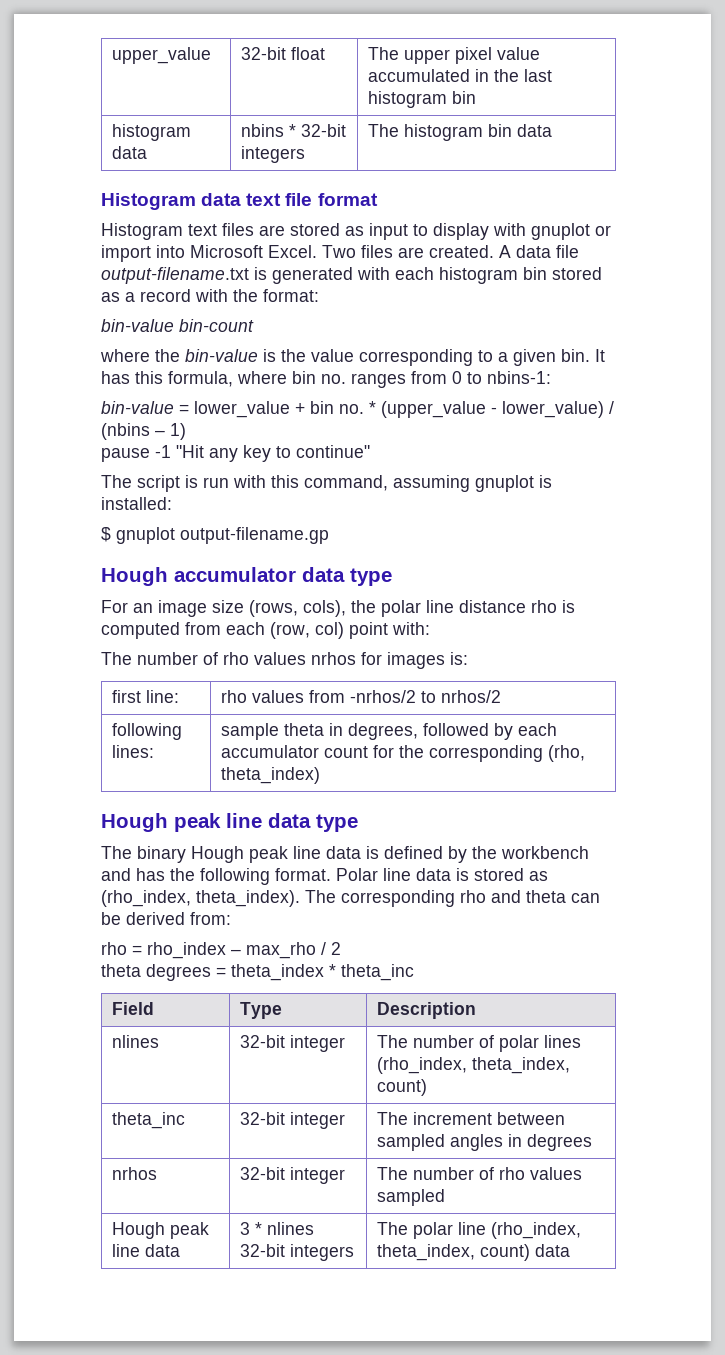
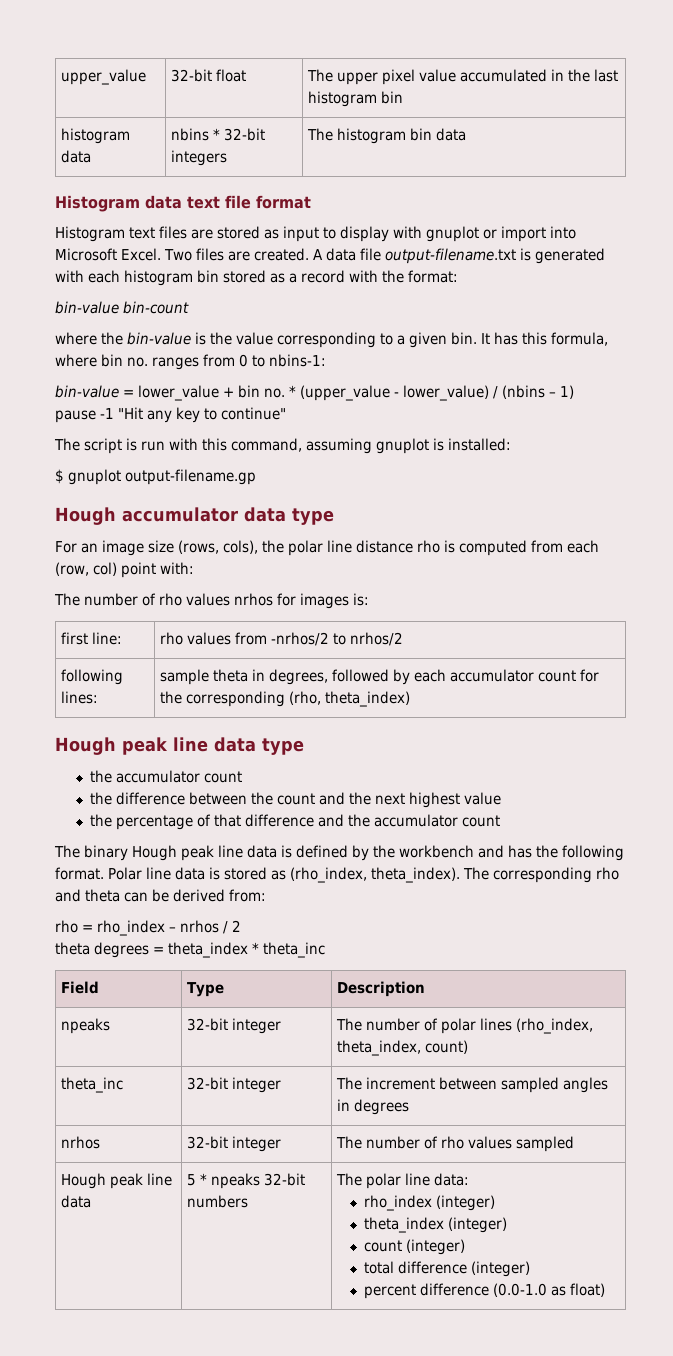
(358, 823) none -> [89,770,242,783] [89,792,501,808] [89,814,500,830] // the accumulator count // the difference between the count and the next highest value // the percentage of that difference and the accumulator count
[246,942,316,959] max_rho -> [180,920,219,933] nrhos
[112,1035,160,1048] nlines -> [61,1018,111,1034] npeaks
[240,1222,315,1235] [240,1244,355,1261] [377,1222,582,1239] [377,1244,571,1261] 3 * nlines 32-bit integers | The polar line (rho_index, theta_index, count) data -> [187,1173,306,1189] [187,1195,249,1208] [336,1173,470,1189] [364,1195,496,1211] [364,1217,508,1233] [364,1239,466,1255] [364,1261,531,1277] [364,1283,606,1299] 5 * npeaks 32-bit numbers | The polar line data: // rho_index (integer) // theta_index (integer) // count (integer) // total difference (integer) // percent difference (0.0-1.0 as float)

